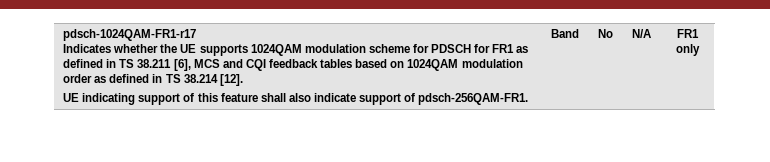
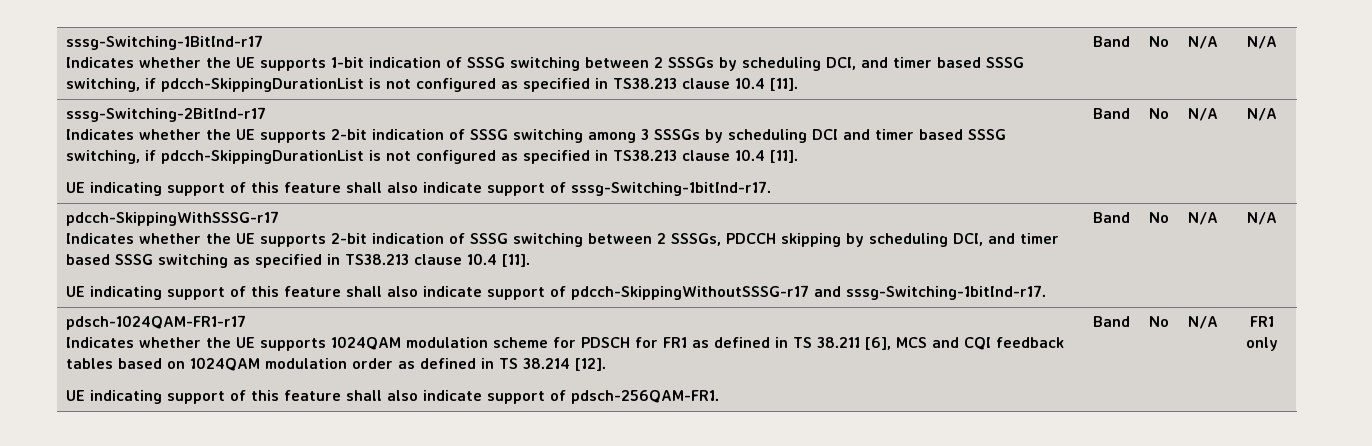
(63, 35) none -> [65,35,263,50] [65,57,1024,71] [65,77,798,92] [1093,36,1130,47] [1149,36,1169,47] [1187,36,1218,49] [1246,36,1277,49] [65,107,266,122] [65,129,1006,143] [65,149,798,164] [65,181,771,196] [1093,108,1130,119] [1149,108,1169,119] [1187,108,1218,121] [1246,108,1277,121] [65,211,279,226] [65,233,1059,247] [65,253,530,268] [65,285,1046,300] [1093,212,1130,223] [1149,212,1169,223] [1187,212,1218,225] [1246,212,1277,225] sssg-Switching-1BitInd-r17 // Indicates whether the UE supports 1-bit indication of SSSG switching between 2 SSSGs by scheduling DCI, and timer based SSSG switching, if pdcch-SkippingDurationList is not configured as specified in TS38.213 clause 10.4 [11]. | Band | No | N/A | N/A // sssg-Switching-2BitInd-r17 // Indicates whether the UE supports 2-bit indication of SSSG switching among 3 SSSGs by scheduling DCI and timer based SSSG switching, if pdcch-SkippingDurationList is not configured as specified in TS38.213 clause 10.4 [11]. // UE indicating support of this feature shall also indicate support of sssg-Switching-1bitInd-r17. | Band | No | N/A | N/A // pdcch-SkippingWithSSSG-r17 // Indicates whether the UE supports 2-bit indication of SSSG switching between 2 SSSGs, PDCCH skipping by scheduling DCI, and timer based SSSG switching as specified in TS38.213 clause 10.4 [11]. // UE indicating support of this feature shall also indicate support of pdcch-SkippingWithoutSSSG-r17 and sssg-Switching-1bitInd-r17. | Band | No | N/A | N/A //

